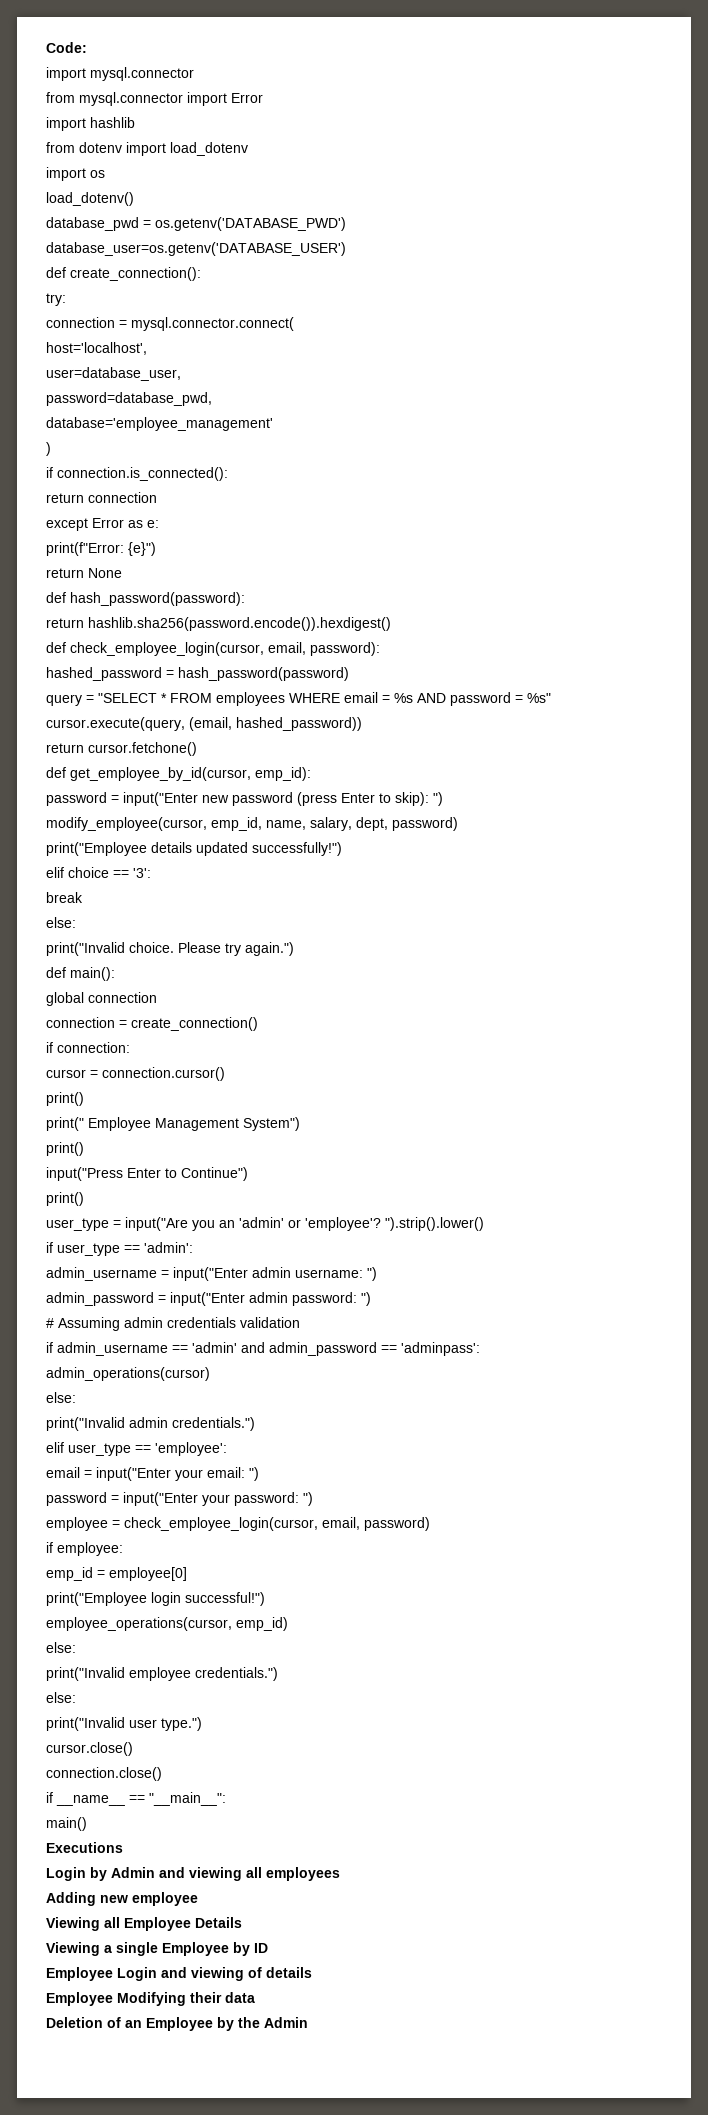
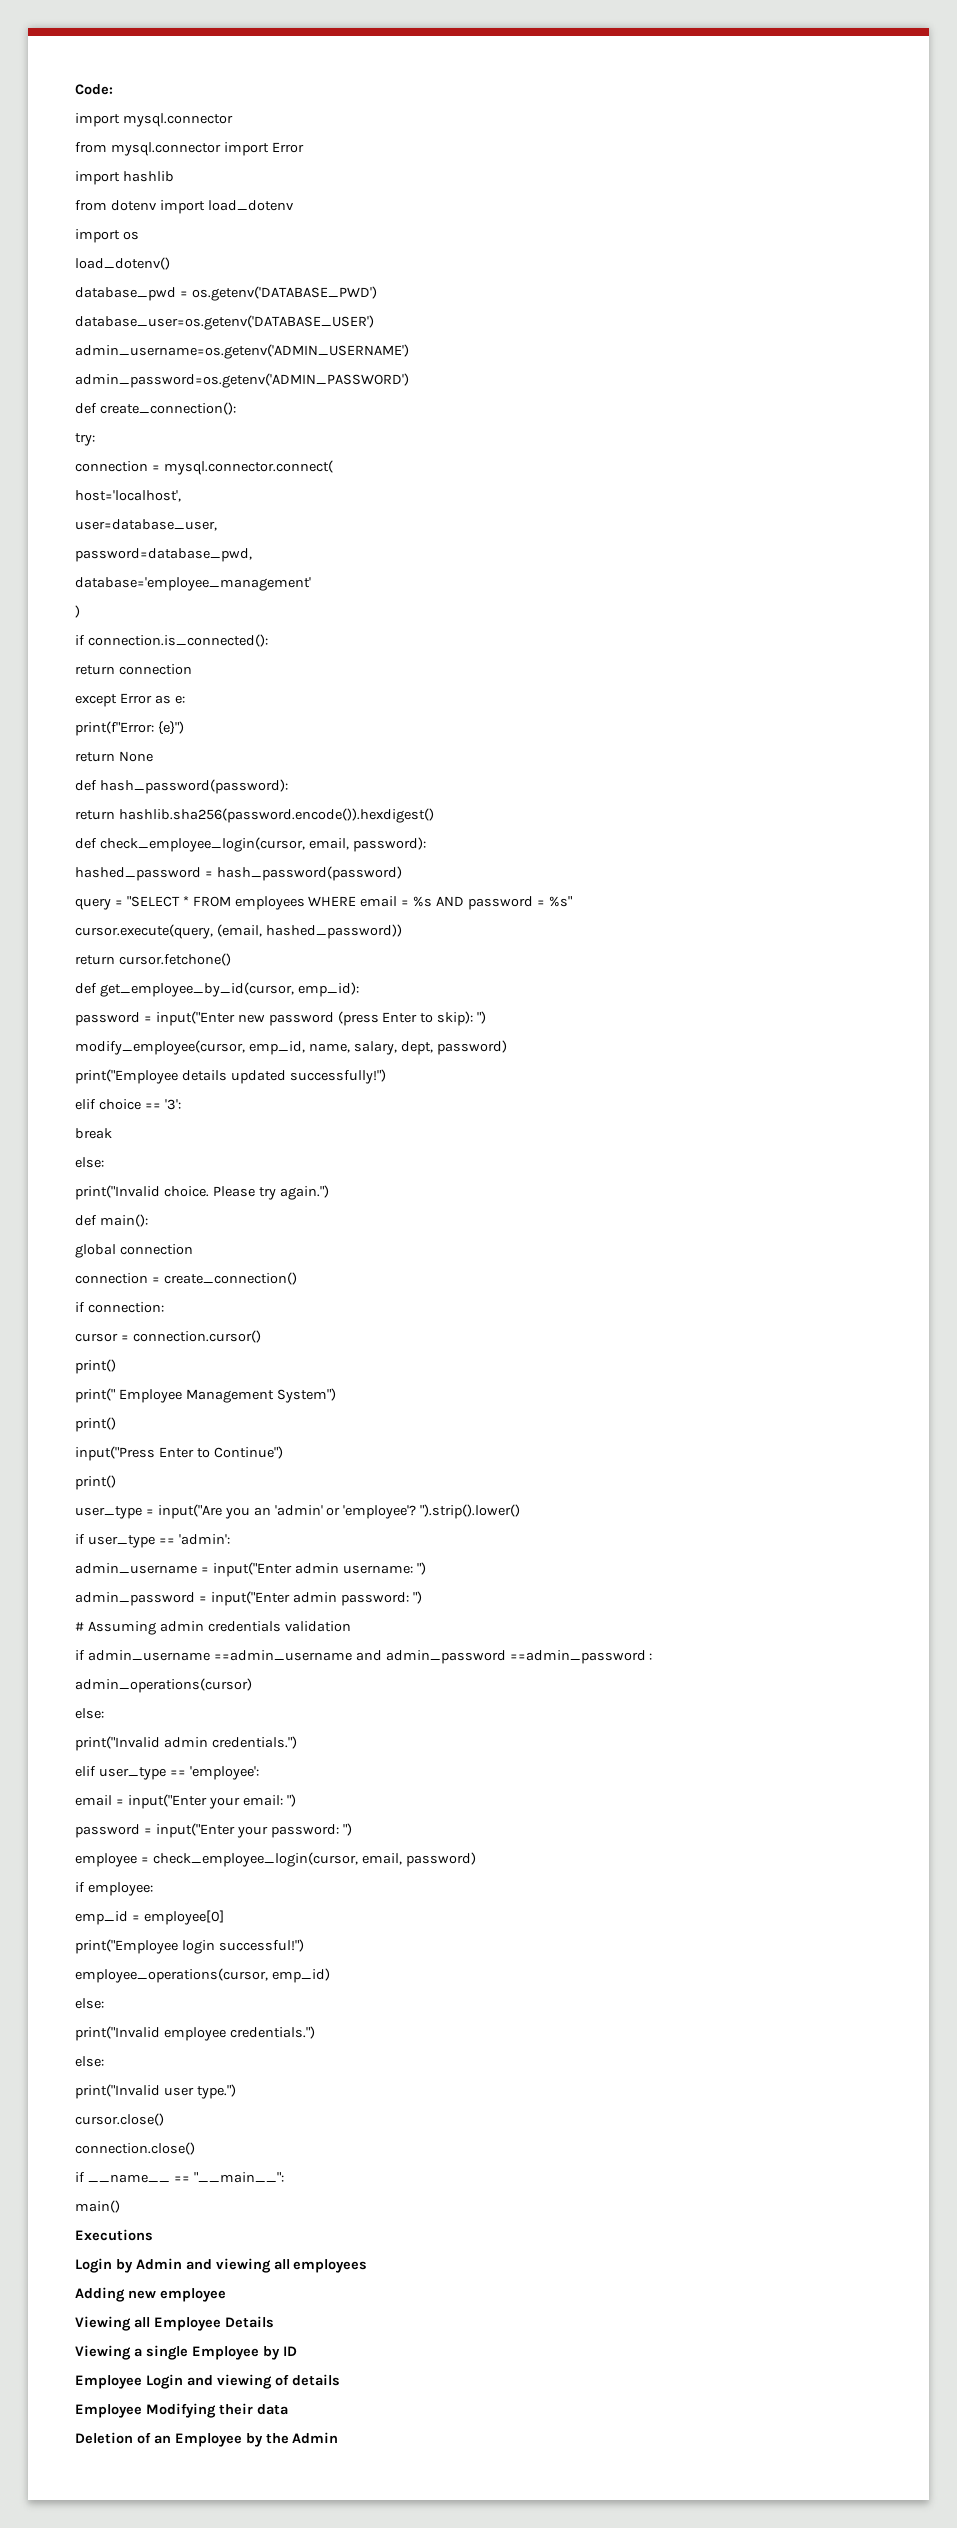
(346, 249) none -> [75,344,409,359] [75,373,409,388] // admin_username=os.getenv('ADMIN_USERNAME') // admin_password=os.getenv('ADMIN_PASSWORD')
[172,1342,480,1356] == 'admin' and admin_password == 'adminpass': -> [213,1650,653,1664] ==admin_username and admin_password ==admin_password :

